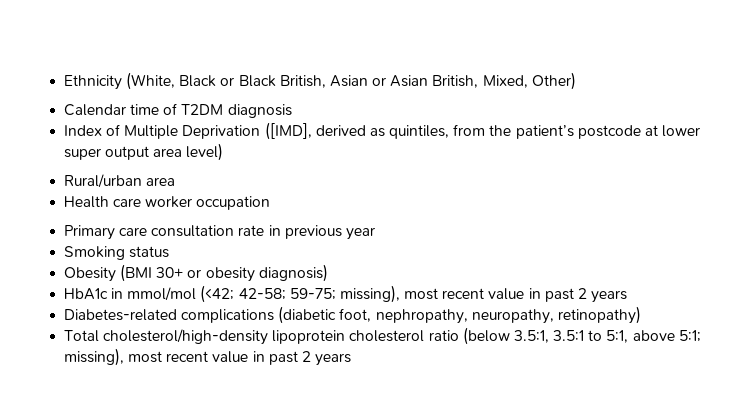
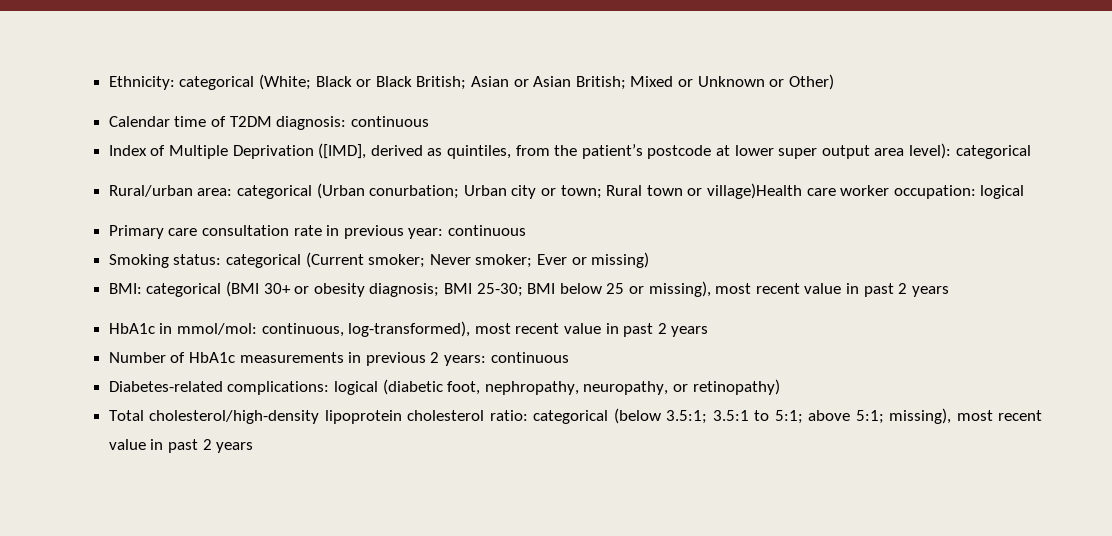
[63,72,175,90] Ethnicity (White, -> [108,74,312,90] Ethnicity: categorical (White;
[279,75,326,88] British, -> [416,76,467,90] British;
[432,75,528,88] British, Mixed, -> [575,76,785,90] British; Mixed or Unknown or
[227,104,292,118] diagnosis -> [276,116,429,130] diagnosis: continuous
[186,143,224,161] level) -> [908,143,1031,159] level): categorical
[145,177,175,186] [63,196,271,210] area // Health care worker occupation -> [197,183,1025,199] area: categorical (Urban conurbation; Urban city or town; Rural town or village)Health care worker occupation: logical
[345,227,375,240] year -> [408,225,527,239] year: continuous
[128,246,169,258] [63,264,328,282] [63,285,628,303] status // Obesity (BMI 30+ or obesity diagnosis) // HbA1c in mmol/mol (<42; 42-58; 59-75; missing), most recent value in past 2 years -> [173,252,650,268] [108,281,949,297] [108,321,709,337] [108,352,569,366] status: categorical (Current smoker; Never smoker; Ever or missing) // BMI: categorical (BMI 30+ or obesity diagnosis; BMI 25-30; BMI below 25 or missing), most recent value in past 2 years // HbA1c in mmol/mol: continuous, log-transformed), most recent value in past 2 years // Number of HbA1c measurements in previous 2 years: continuous
[180,309,274,323] complications -> [227,381,379,395] complications: logical
(554, 316) none -> [673,384,689,392] or
[428,327,549,345] ratio (below 3.5:1, -> [489,408,708,424] ratio: categorical (below 3.5:1;
[606,330,629,343] 5:1, -> [774,410,803,424] 5:1;

